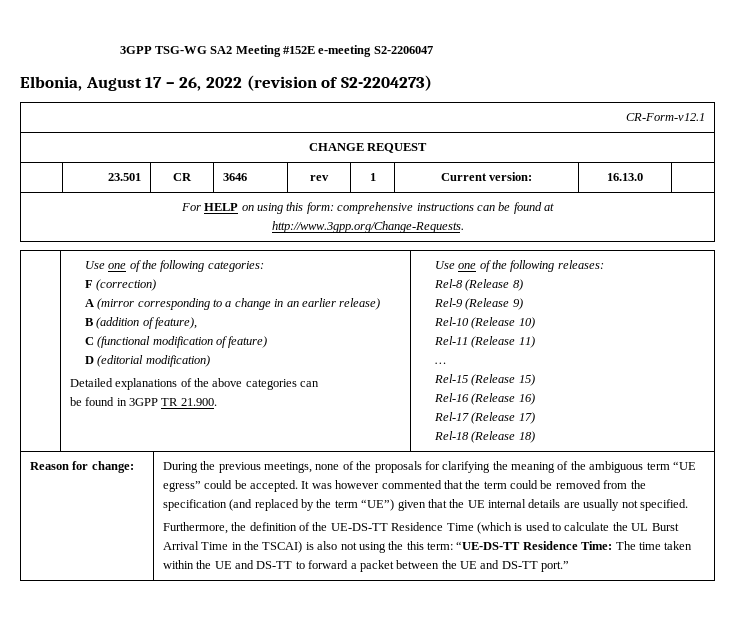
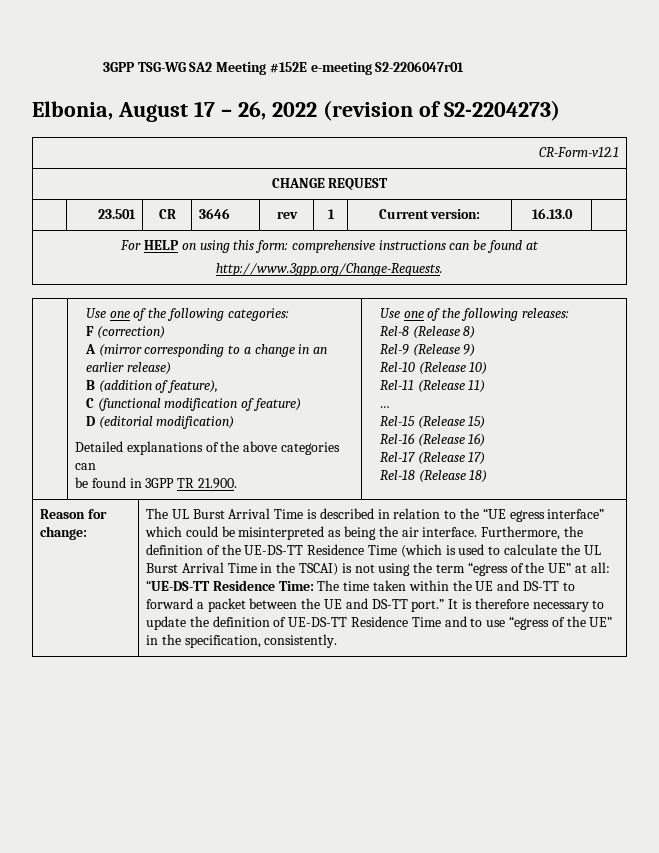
[373,46,433,54] S2-2206047 -> [375,61,465,72] S2-2206047r01
[162,461,696,473] [162,480,646,492] [162,499,688,511] During the previous meetings, none of the proposals for clarifying the meaning of the ambiguous term “UE egress” could be accepted. It was however commented that the term could be removed from the specification (and replaced by the term “UE”) given that the UE internal details are usually not specified. // -> [146,508,605,522] [145,526,478,540] The UL Burst Arrival Time is described in relation to the “UE egress interface” which could be misinterpreted as being the air interface.
[317,541,338,550] also -> (352, 568) none
[406,541,454,550] this term: -> [435,562,610,576] term “egress of the UE” at all:
(570, 566) none -> [448,598,605,612] [146,616,613,630] [146,634,338,648] It is therefore necessary to update the definition of UE-DS-TT Residence Time and to use “egress of the UE” in the specification, consistently.

